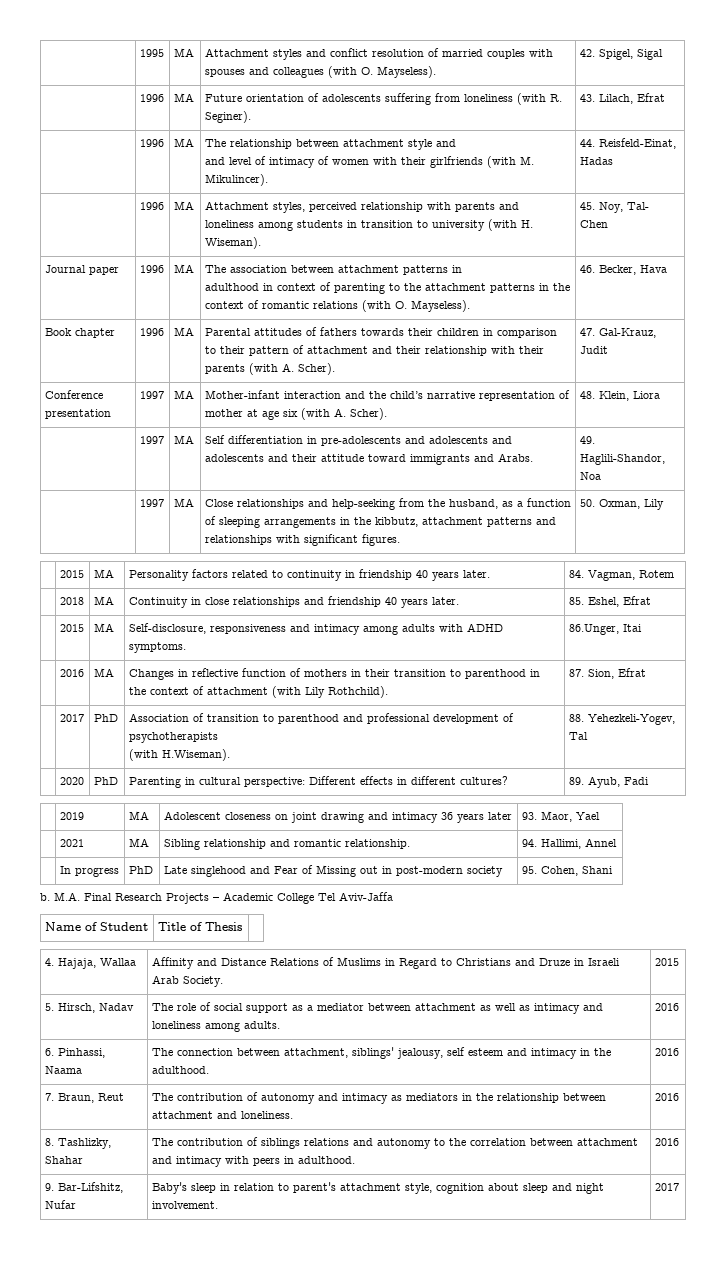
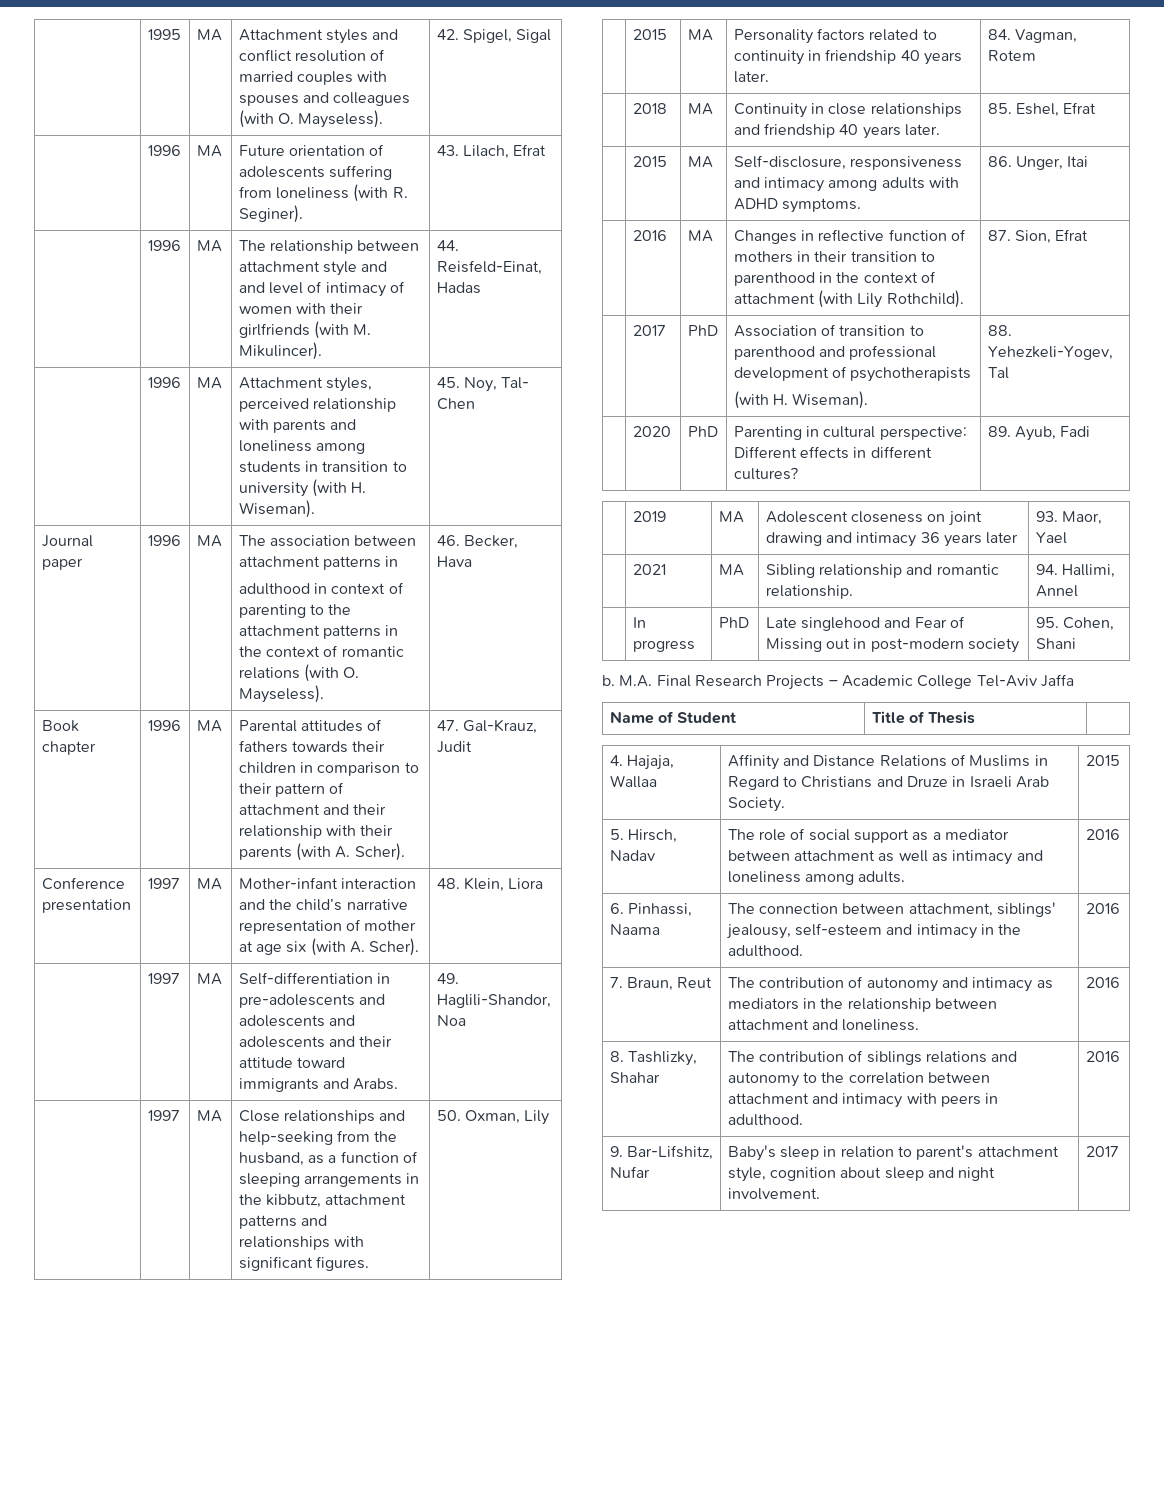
[204,435,303,444] Self differentiation -> [238,972,373,985] Self-differentiation
[568,624,619,635] 86.Unger, -> [987,156,1064,170] 86. Unger,
[161,749,230,761] H.Wiseman). -> [773,391,869,409] H. Wiseman).
[318,892,393,901] Tel Aviv-Jaffa -> [976,674,1074,687] Tel-Aviv Jaffa
[446,1047,503,1056] self esteem -> [795,923,883,936] self-esteem

